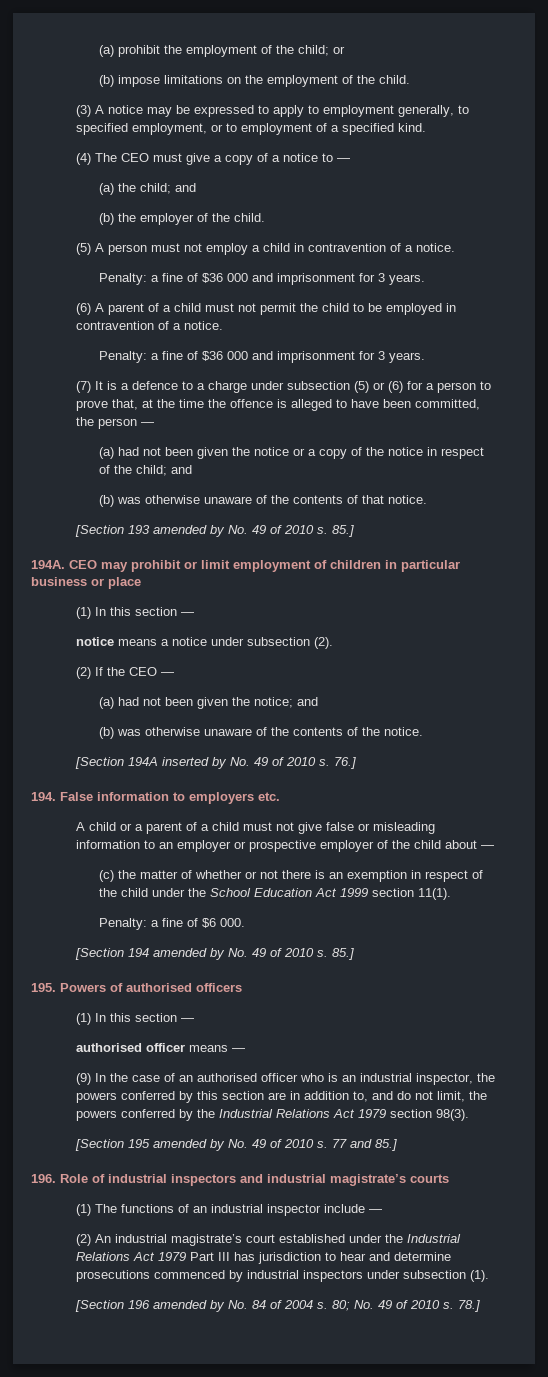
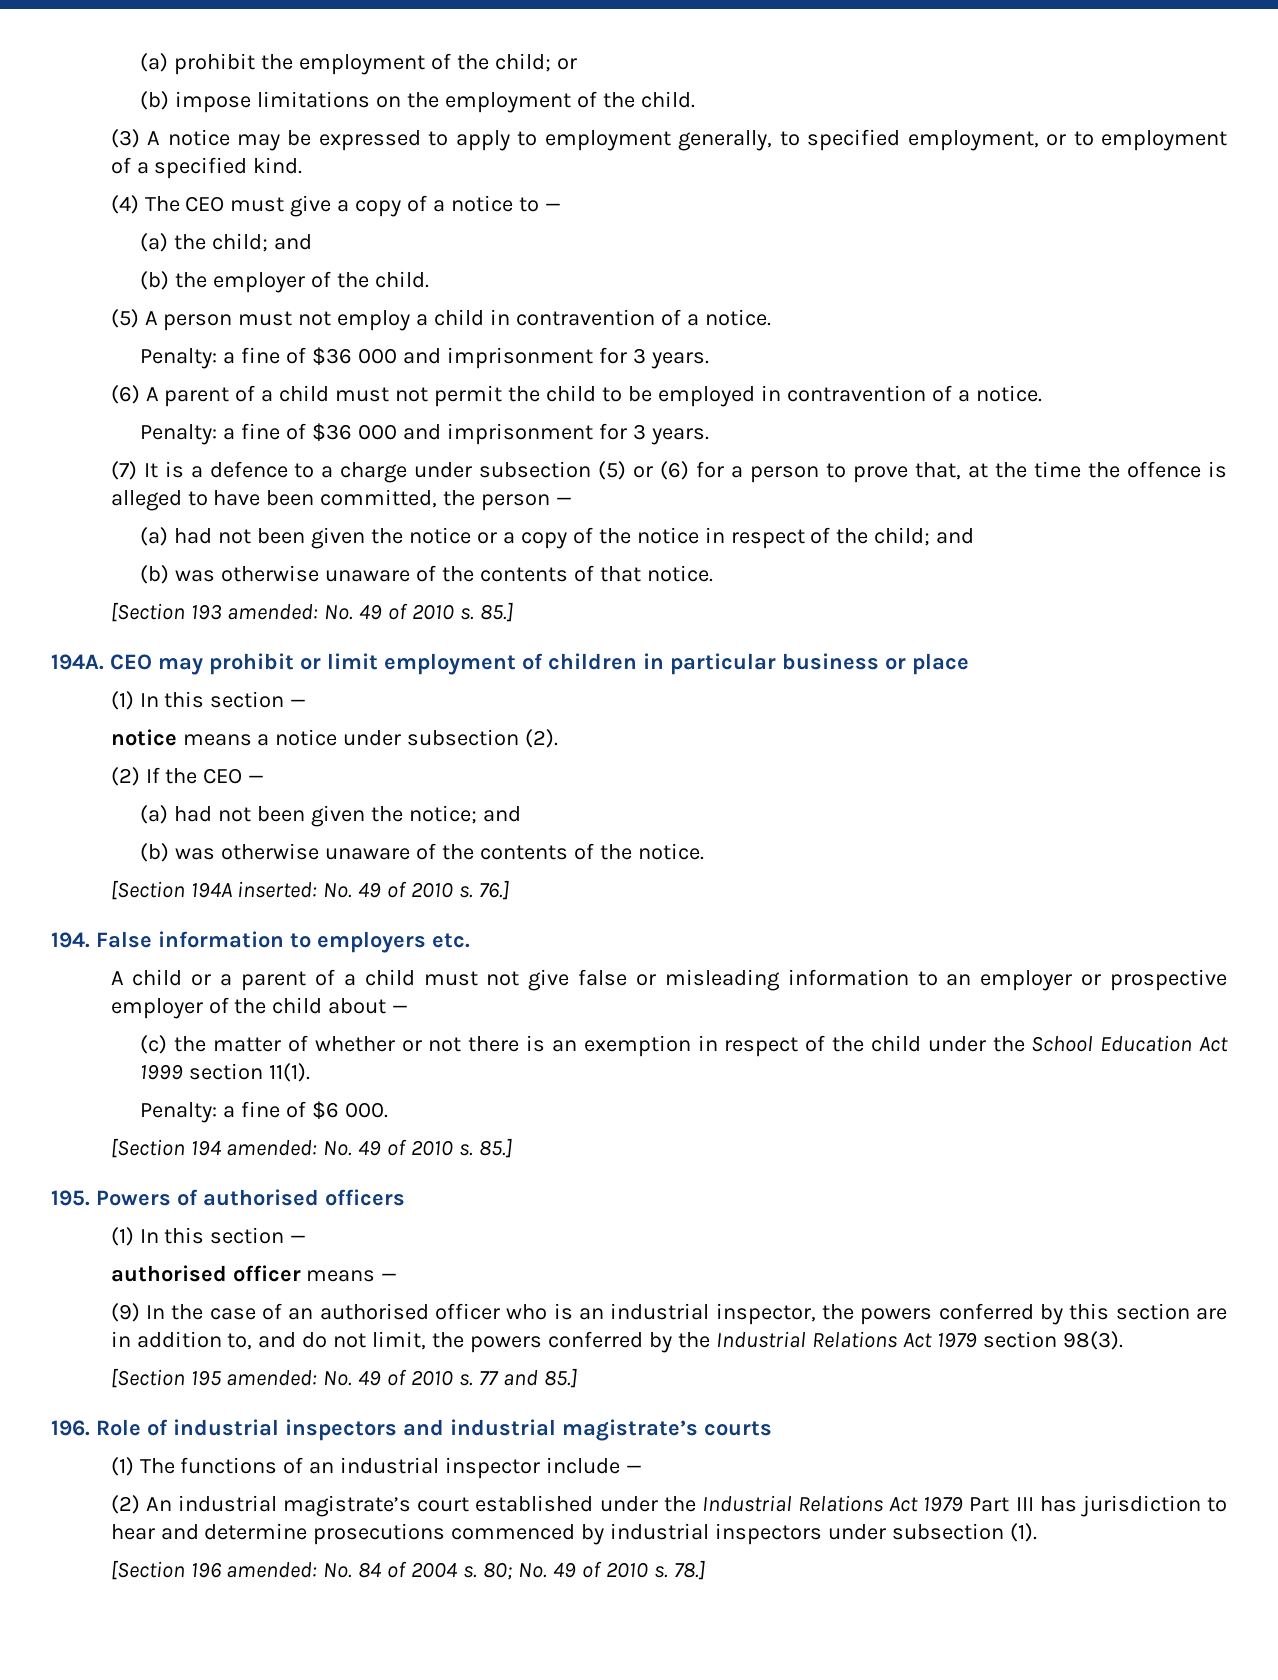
[153,525,226,537] amended by -> [227,604,319,620] amended:
[162,757,228,769] inserted by -> [237,881,318,898] inserted:
[153,948,226,960] amended by -> [226,1140,318,1156] amended:
[153,1139,226,1151] amended by -> [226,1370,318,1386] amended:
[153,1300,226,1312] amended by -> [226,1562,318,1578] amended:

